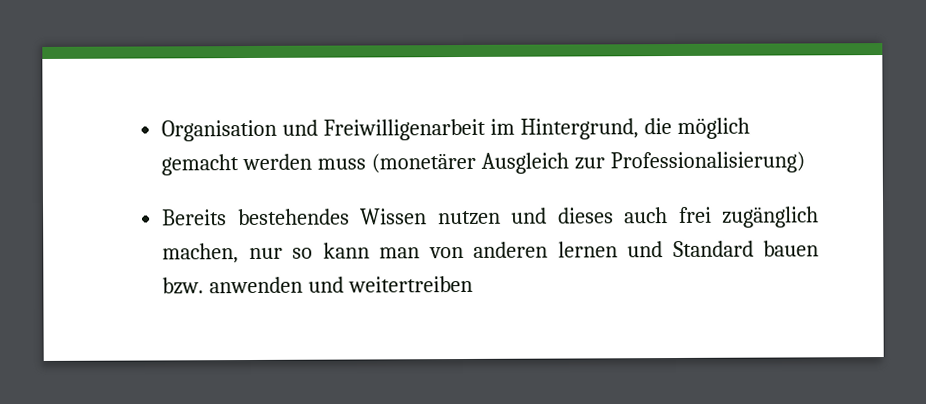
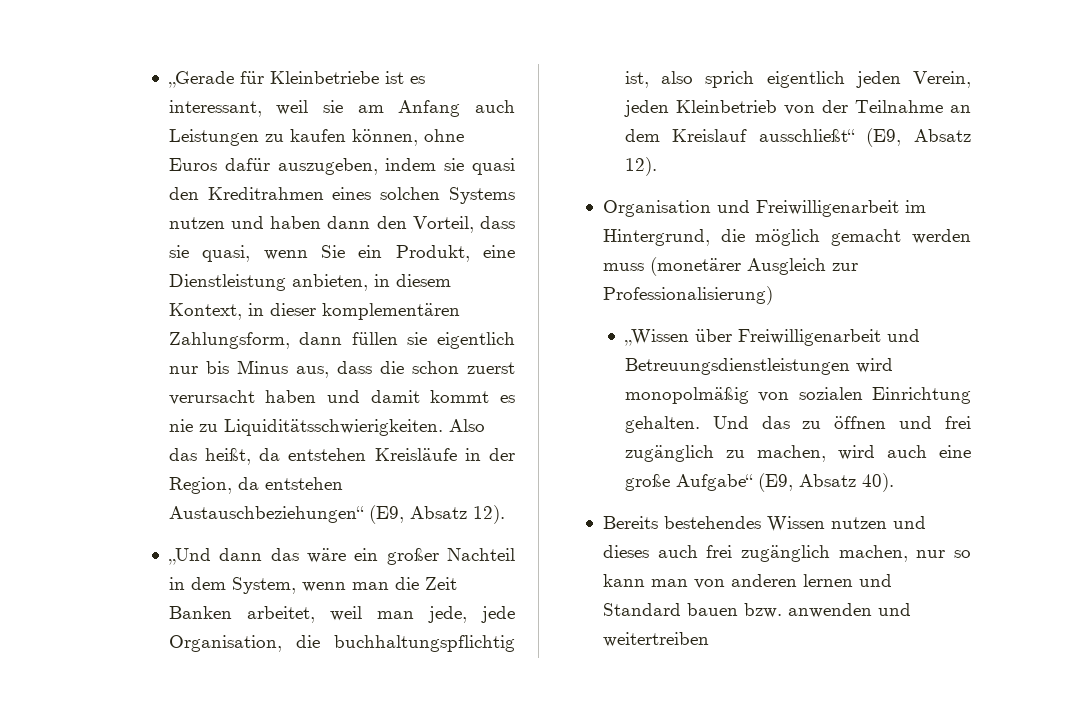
(161, 130) none -> [168,71,425,88] [168,100,515,117] [168,129,464,146] [168,158,515,175] [168,187,515,204] [168,216,515,233] [168,245,515,262] [168,274,451,291] [168,303,460,320] [168,332,515,349] [168,360,515,378] [168,390,515,405] [168,419,485,436] [168,448,515,465] [168,477,343,494] [168,505,505,524] [168,548,515,565] [168,577,457,594] [168,606,515,623] [168,635,515,652] [624,71,971,88] [623,100,971,117] [624,128,971,147] [624,157,657,176] „Gerade für Kleinbetriebe ist es interessant, weil sie am Anfang auch Leistungen zu kaufen können, ohne Euros dafür auszugeben, indem sie quasi den Kreditrahmen eines solchen Systems nutzen und haben dann den Vorteil, dass sie quasi, wenn Sie ein Produkt, eine Dienstleistung anbieten, in diesem Kontext, in dieser komplementären Zahlungsform, dann füllen sie eigentlich nur bis Minus aus, dass die schon zuerst verursacht haben und damit kommt es nie zu Liquiditätsschwierigkeiten. Also das heißt, da entstehen Kreisläufe in der Region, da entstehen Austauschbeziehungen“ (E9, Absatz 12). // „Und dann das wäre ein großer Nachteil in dem System, wenn man die Zeit Banken arbeitet, weil man jede, jede Organisation, die buchhaltungspflichtig ist, also sprich eigentlich jeden Verein, jeden Kleinbetrieb von der Teilnahme an dem Kreislauf ausschließt“ (E9, Absatz 12). //
(805, 162) none -> [624,329,920,346] [624,358,893,375] [624,387,971,404] [624,416,971,433] [624,445,971,462] [624,473,894,492] // „Wissen über Freiwilligenarbeit und Betreuungsdienstleistungen wird monopolmäßig von sozialen Einrichtung gehalten. Und das zu öffnen und frei zugänglich zu machen, wird auch eine große Aufgabe“ (E9, Absatz 40).

